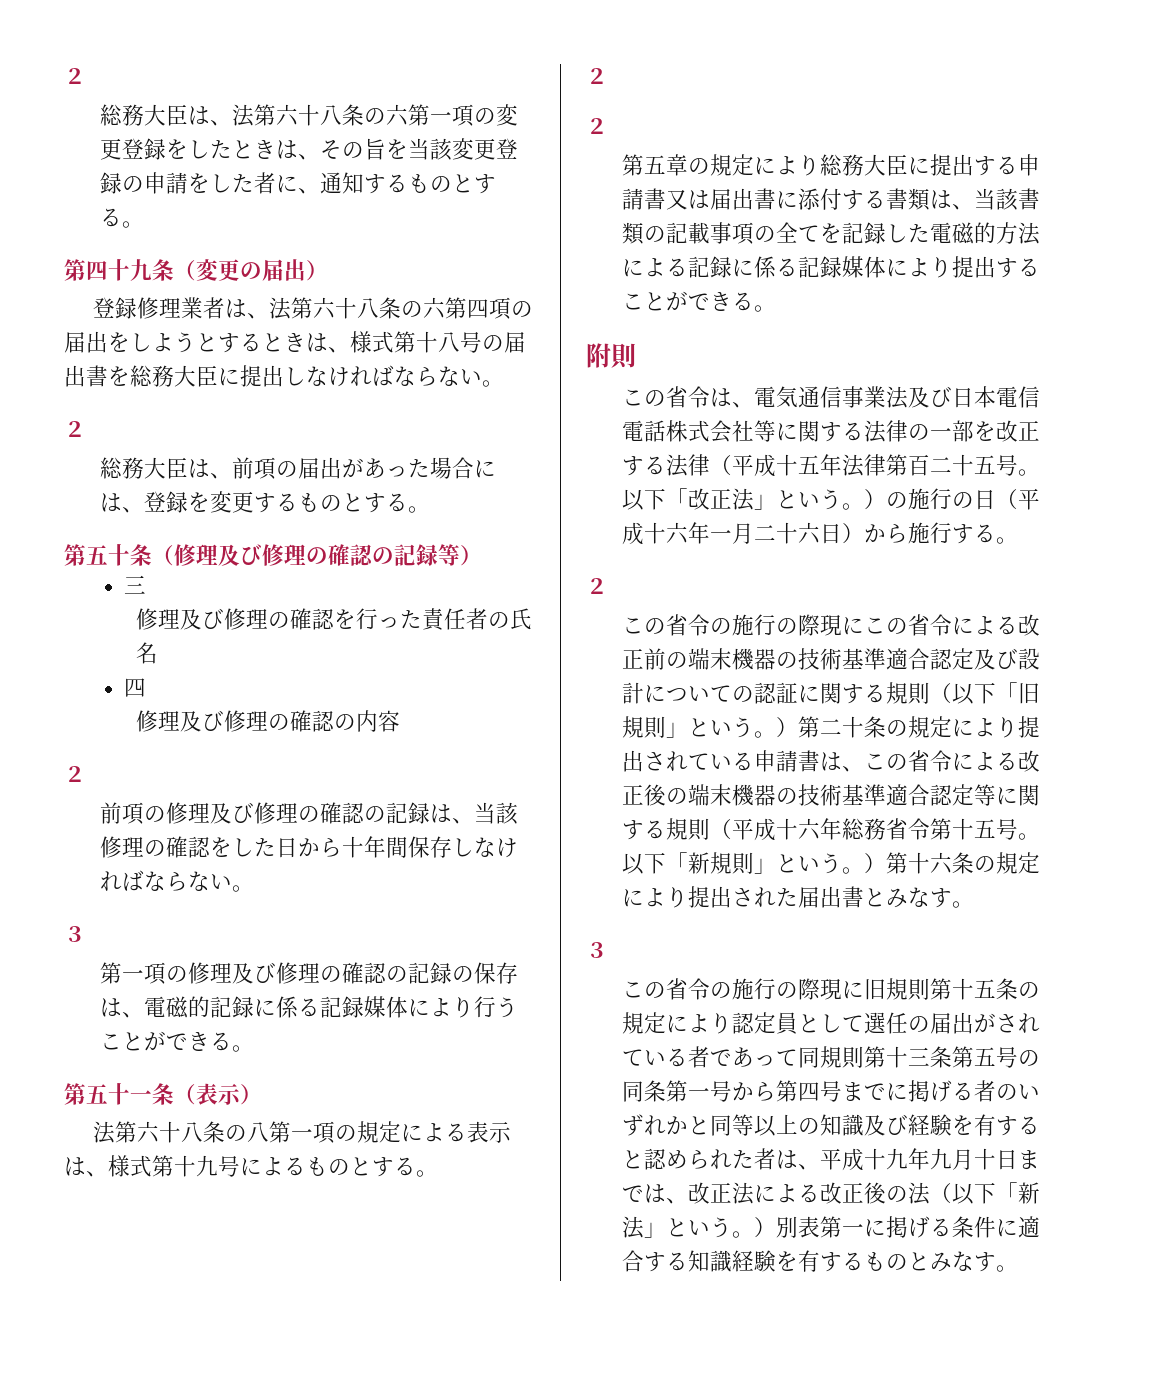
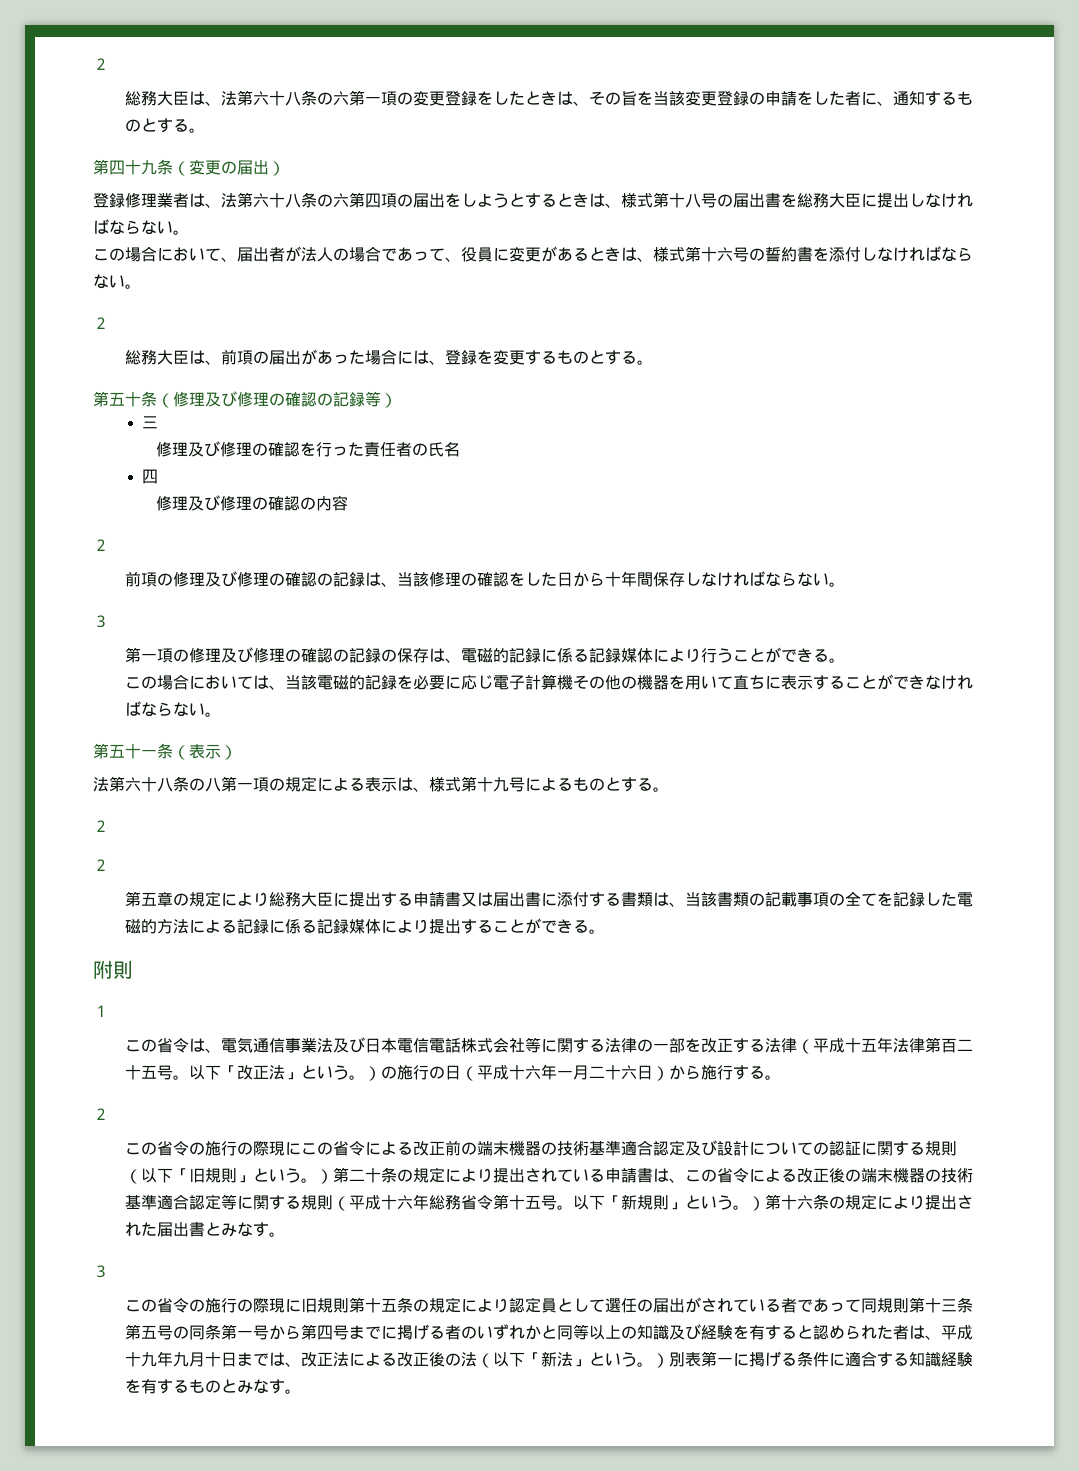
(504, 383) none -> [93,246,973,262] [93,274,141,289] // この場合において、届出者が法人の場合であって、役員に変更があるときは、様式第十六号の誓約書を添付しなければならない。
(255, 1048) none -> [124,674,973,690] [124,701,221,717] // この場合においては、当該電磁的記録を必要に応じ電子計算機その他の機器を用いて直ちに表示することができなければならない。
(636, 356) none -> [93,1005,109,1017] // １

